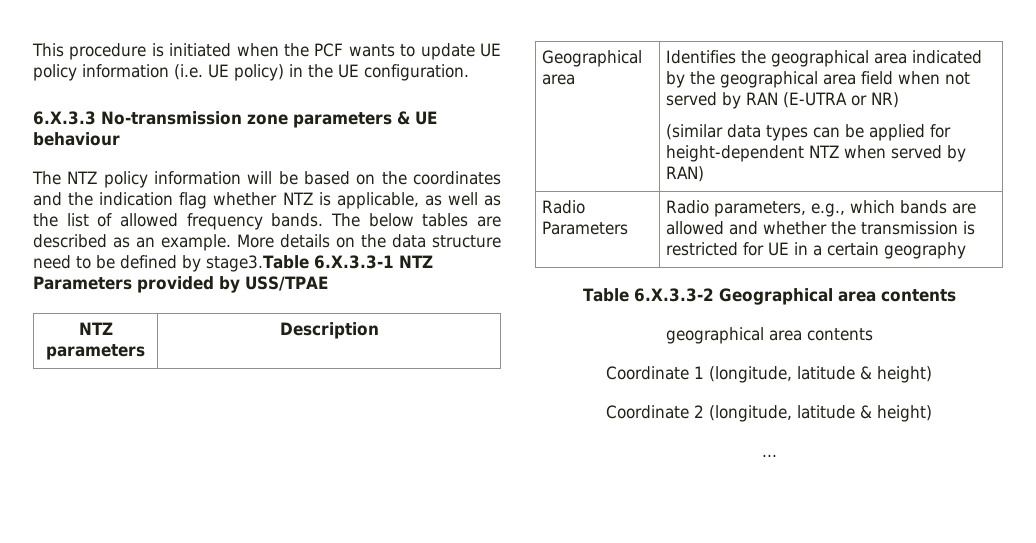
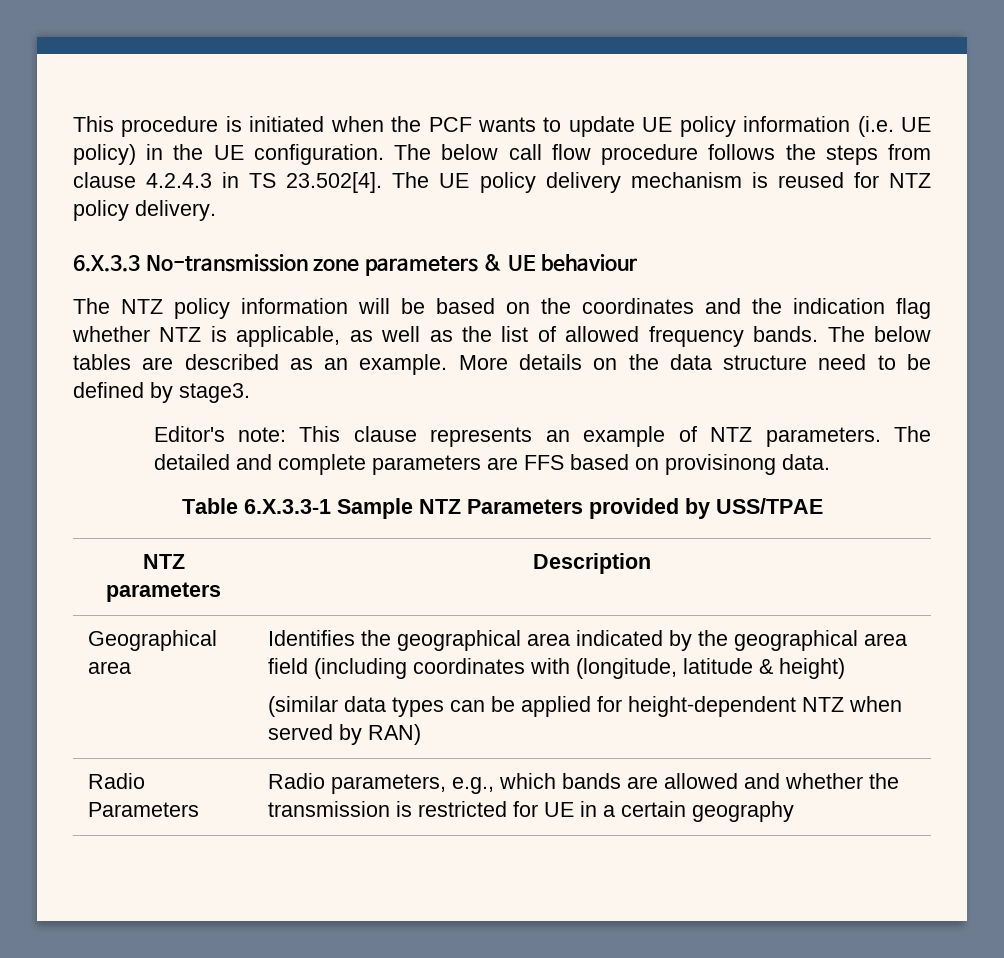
(469, 72) none -> [394,144,932,165] [73,172,932,193] [73,200,216,221] The below call flow procedure follows the steps from clause 4.2.4.3 in TS 23.502[4]. The UE policy delivery mechanism is reused for NTZ policy delivery.
[206,255,394,272] stage3.Table 6.X.3.3-1 -> [179,383,250,403] [153,426,932,447] [153,454,830,475] [181,498,413,519] stage3. // Editor's note: This clause represents an example of NTZ parameters. The detailed and complete parameters are FFS based on provisinong data. // Table 6.X.3.3-1 Sample
[898,71,971,85] [666,92,900,109] when not served by RAN (E-UTRA or NR) -> [313,658,845,679] (including coordinates with (longitude, latitude & height)
[582,288,956,305] [665,327,873,344] [606,366,932,383] [606,405,932,422] [761,454,777,457] // Table 6.X.3.3-2 Geographical area contents // geographical area contents // Coordinate 1 (longitude, latitude & height) // Coordinate 2 (longitude, latitude & height) // ... -> (794, 811) none

